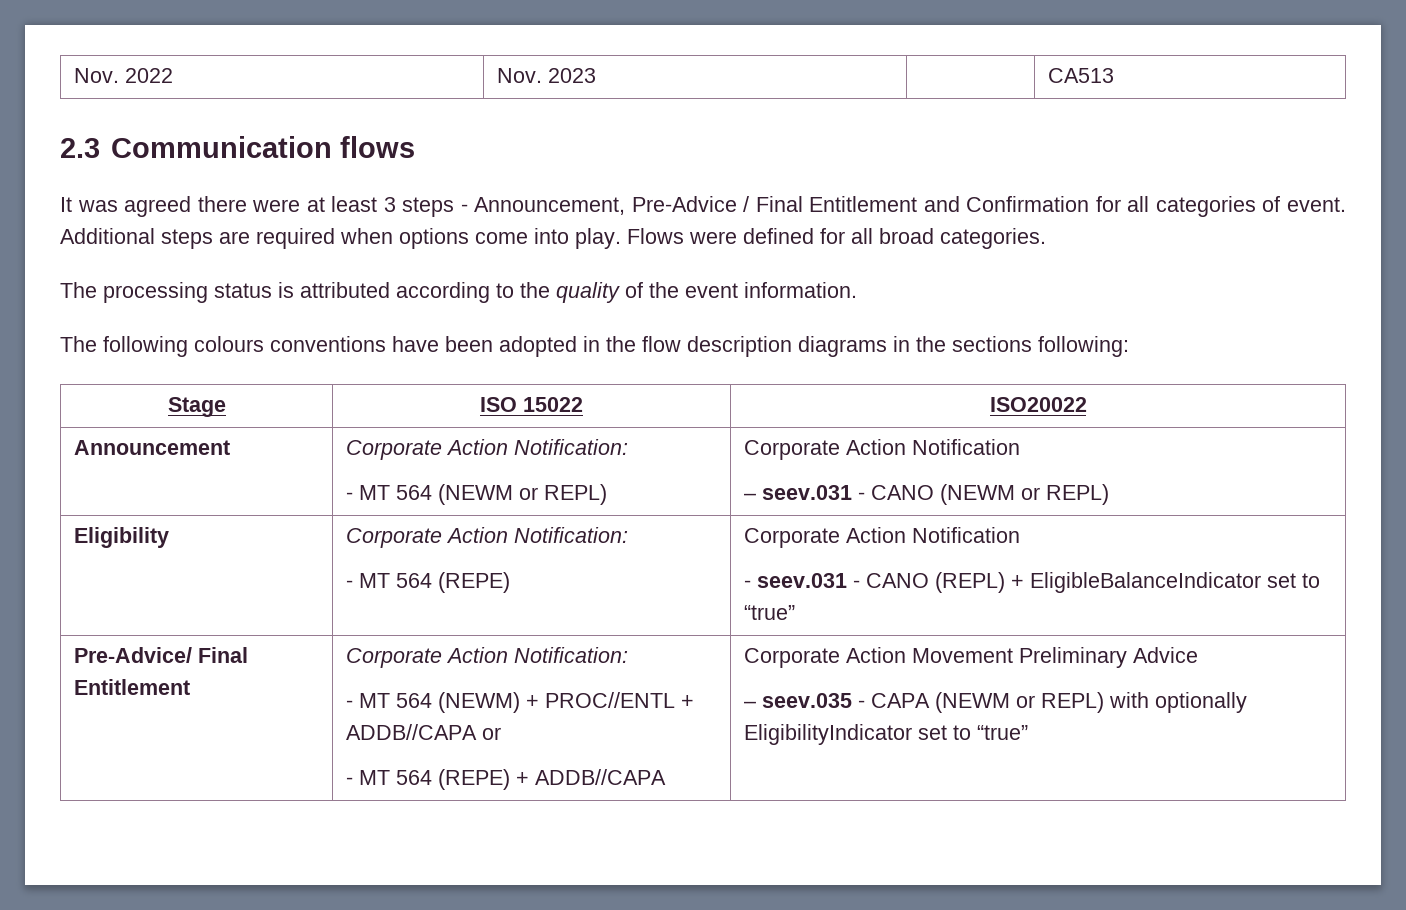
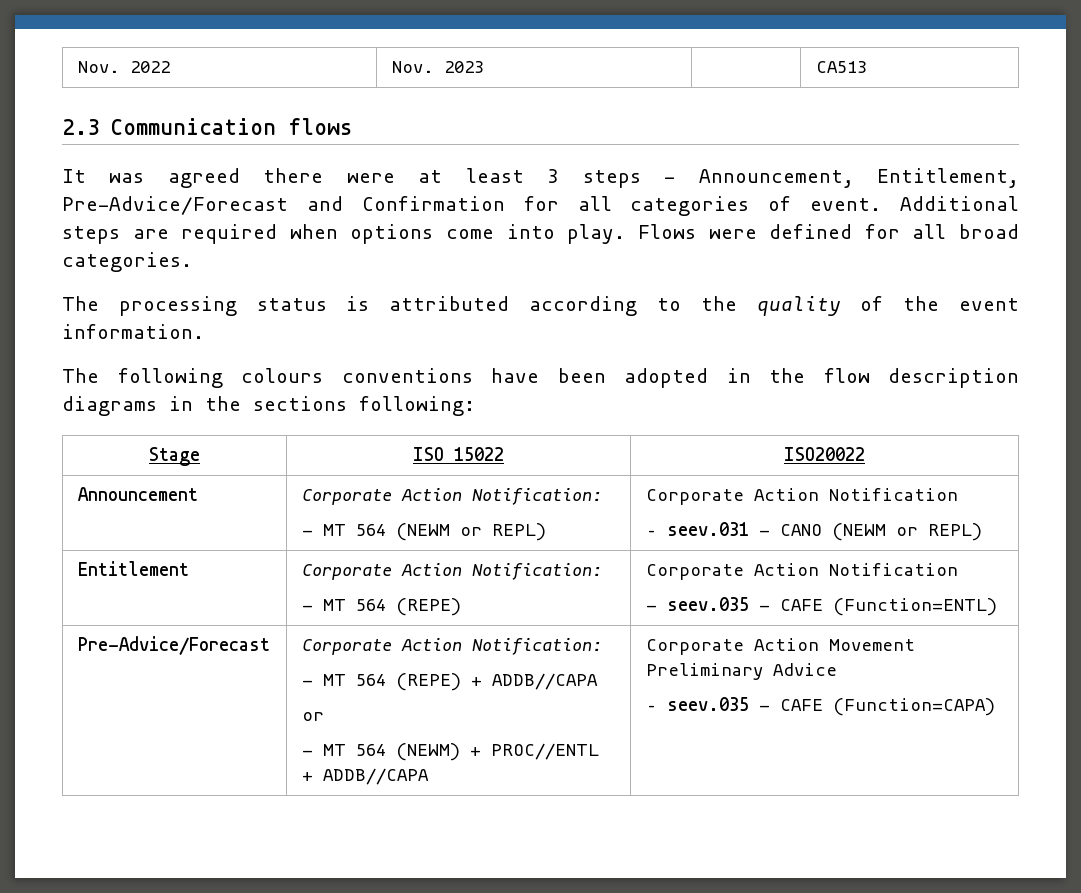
[631,196,918,212] Pre-Advice / Final Entitlement -> [877,168,1020,188] [62,196,288,215] Entitlement, Pre-Advice/Forecast
[74,527,170,548] Eligibility -> [77,561,189,576] Entitlement
[757,572,1321,593] [744,605,796,620] [74,647,249,663] [74,679,191,695] [346,647,629,668] [346,692,695,713] [346,724,478,740] seev.031 - CANO (REPL) + EligibleBalanceIndicator set to “true” // Pre-Advice/ Final Entitlement | Corporate Action Notification: // - MT 564 (NEWM) + PROC//ENTL + ADDB//CAPA -> [666,597,997,616] [77,636,270,655] [301,638,602,655] [301,673,598,691] seev.035 - CAFE (Function=ENTL) // Pre-Advice/Forecast | Corporate Action Notification: // - MT 564 (REPE) + ADDB//CAPA //
[438,769,511,790] (REPE) -> [395,743,599,761] (NEWM) + PROC//ENTL
[871,692,1248,713] [744,724,1029,745] CAPA (NEWM or REPL) with optionally EligibilityIndicator set to “true” -> [779,698,995,716] CAFE (Function=CAPA)

